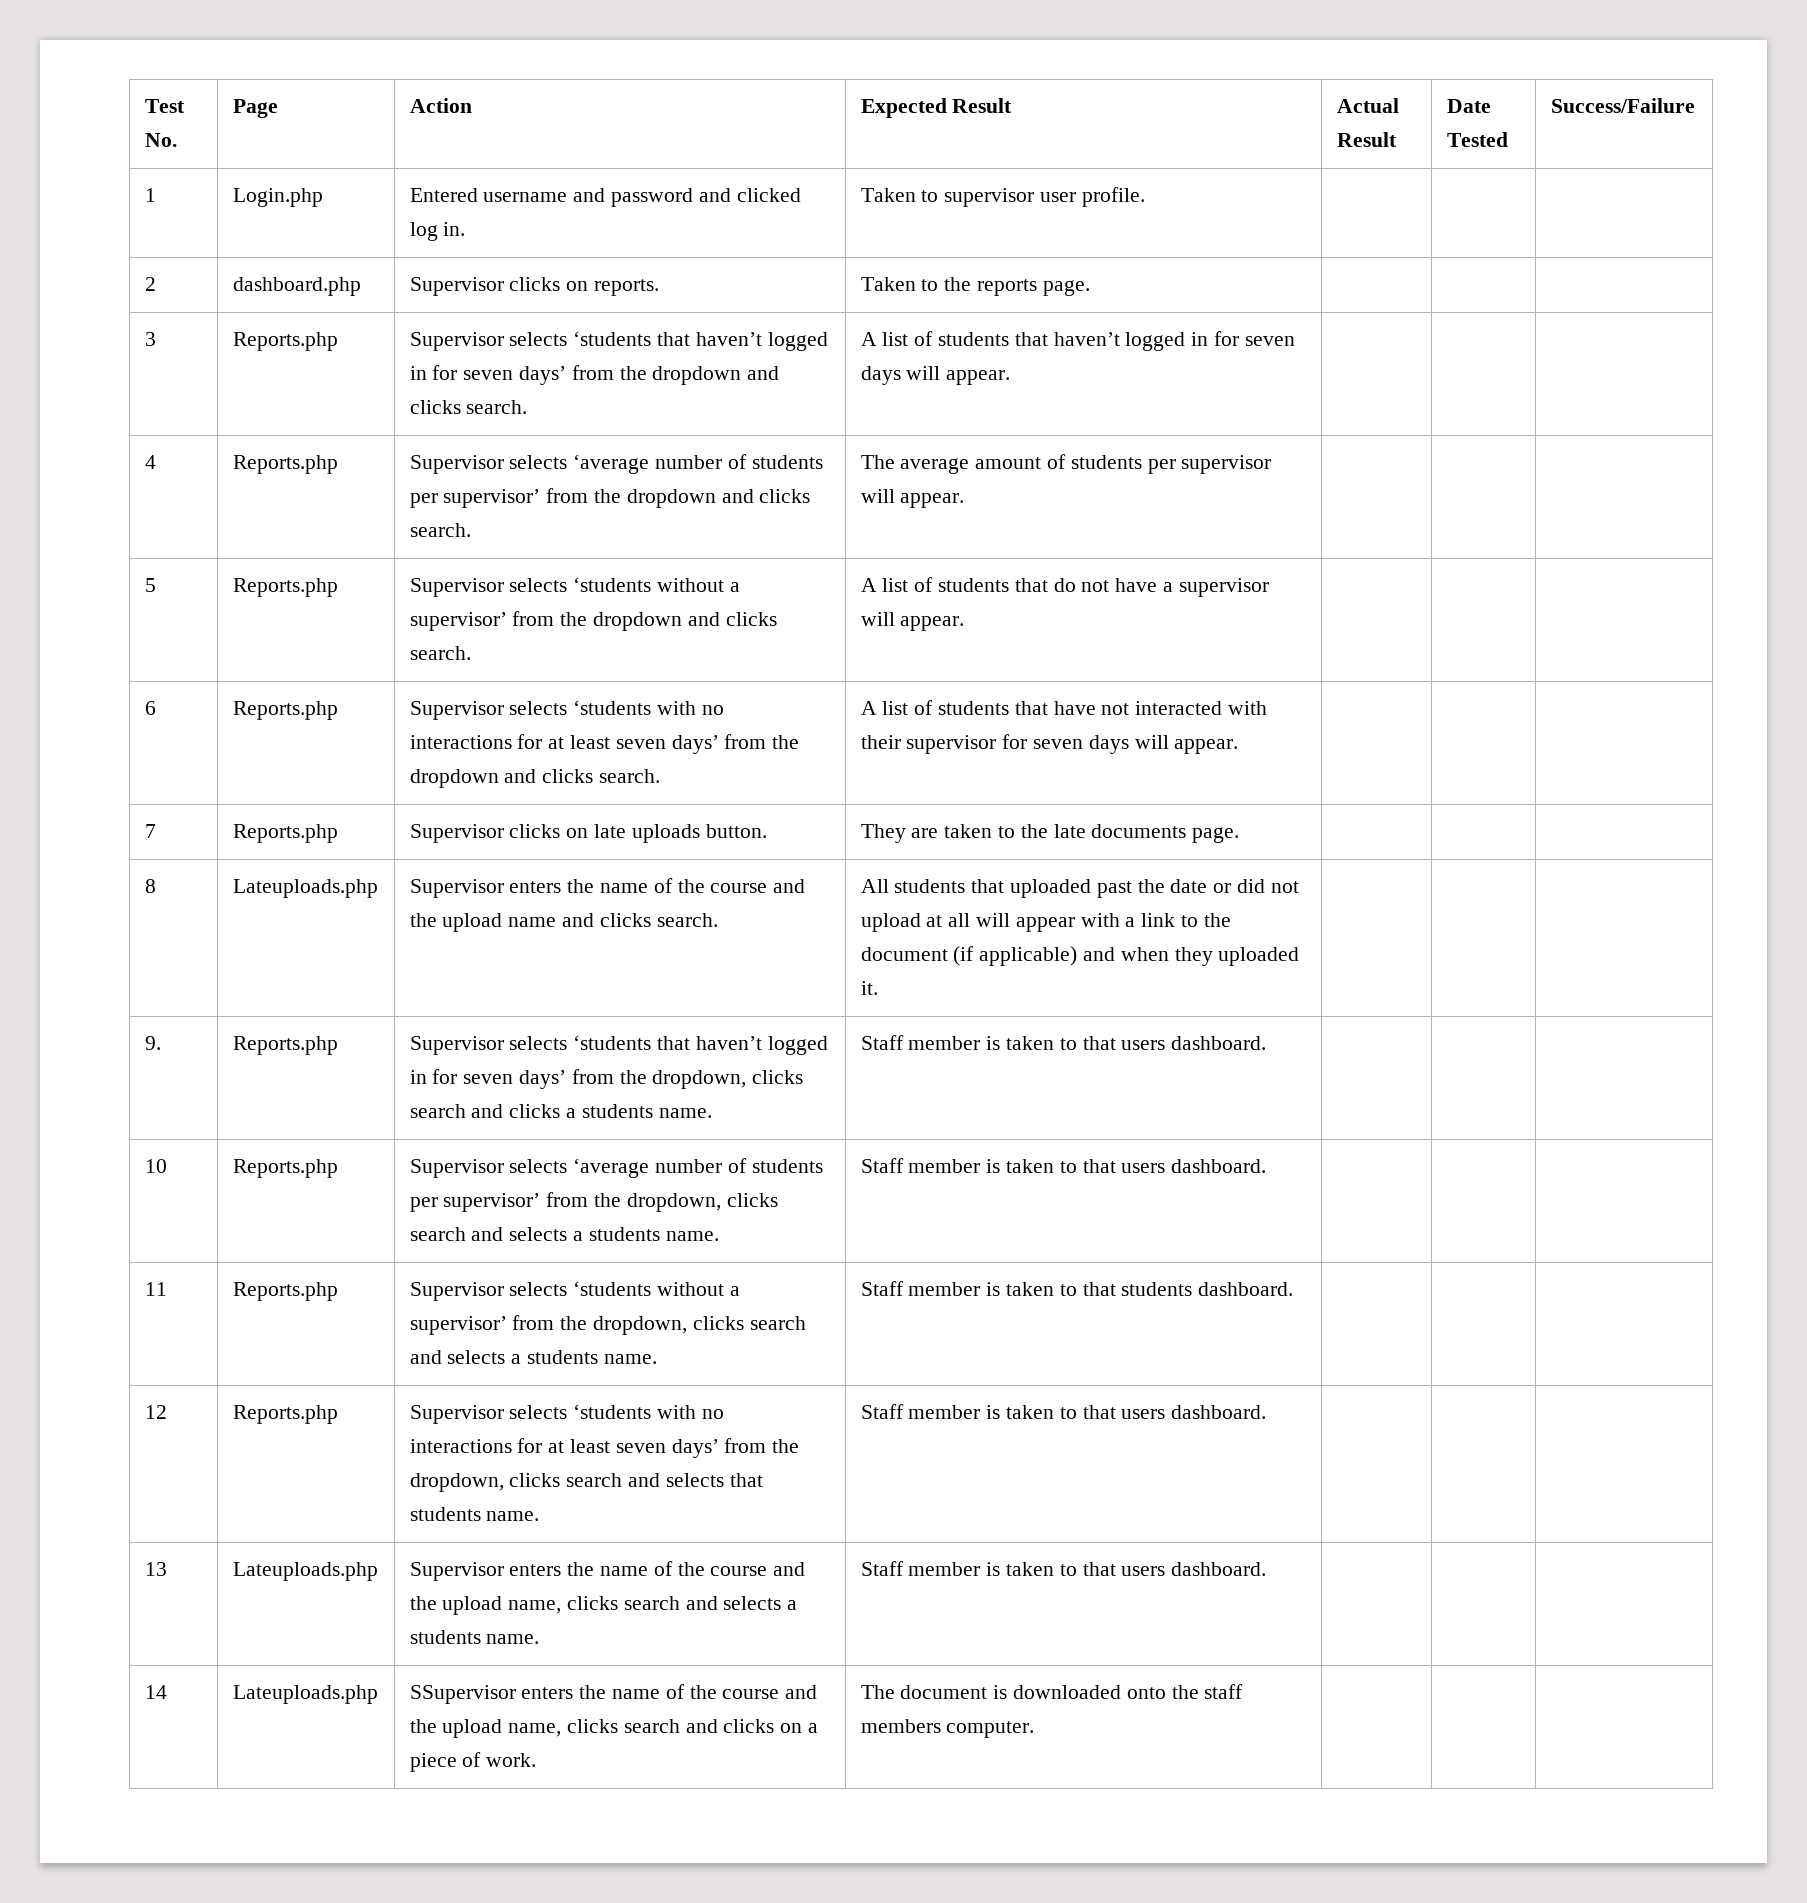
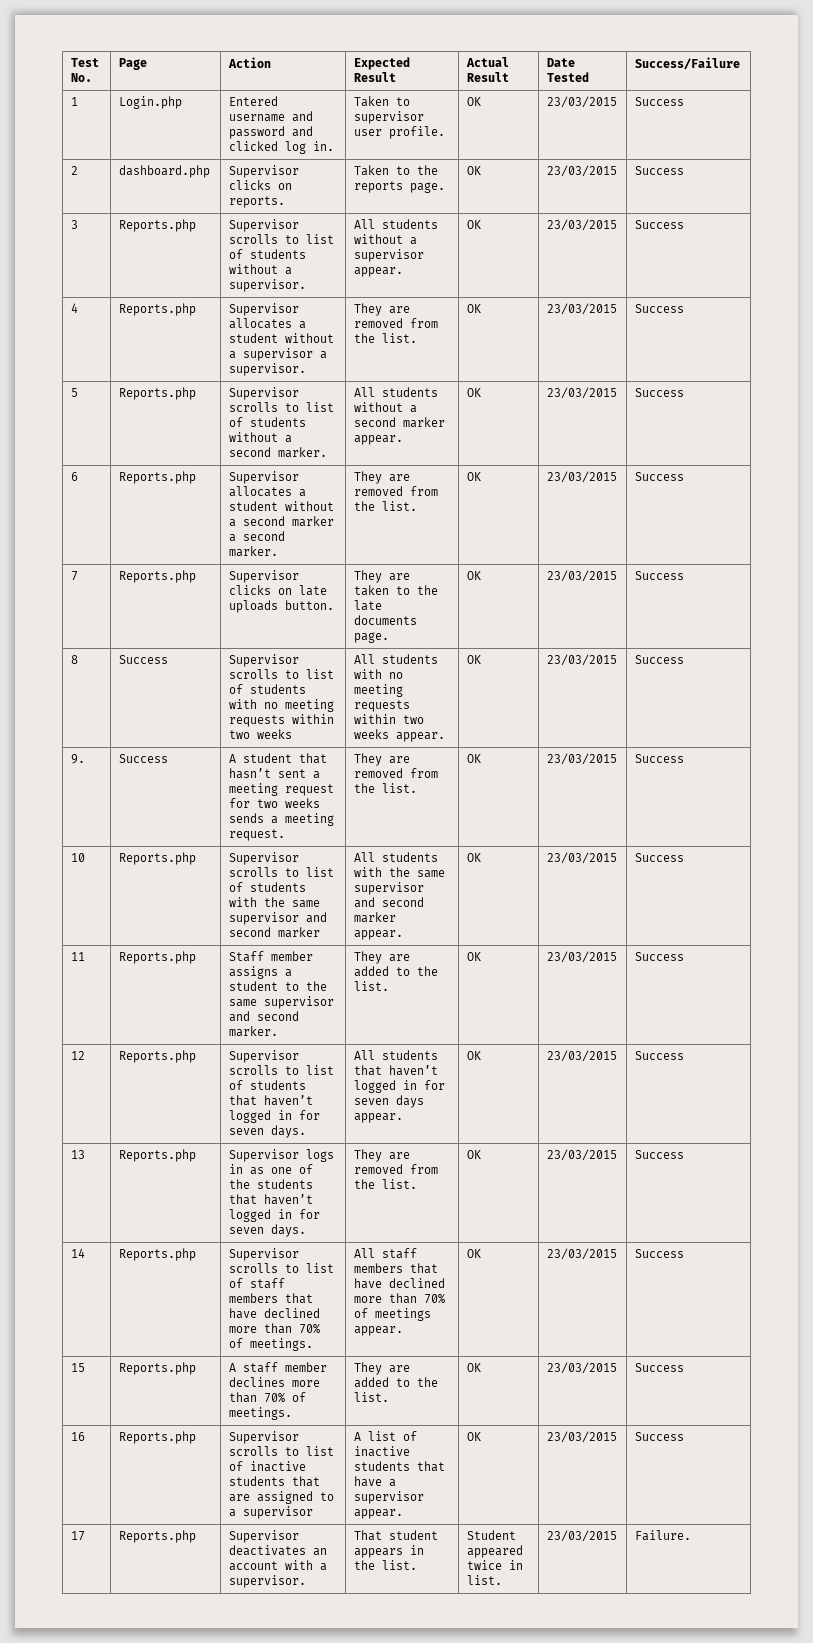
(1145, 197) | | -> [466,97,481,106] [546,96,617,108] [634,97,684,106] OK | 23/03/2015 | Success
(1090, 288) | | -> [466,166,481,175] [546,165,617,177] [634,166,684,175] OK | 23/03/2015 | Success
[509,331,828,351] [409,365,780,385] [409,400,528,414] [860,331,1295,351] [860,366,1011,385] [144,455,156,469] [232,455,338,474] [409,454,823,474] [409,488,811,508] [409,523,471,537] [860,454,1272,474] [860,489,965,508] [144,578,156,592] [232,578,338,597] [409,577,740,597] [409,611,777,631] [409,646,471,660] [860,577,1269,597] [860,612,965,631] [144,701,156,715] [232,701,338,720] [409,700,724,720] [409,734,800,754] [409,769,660,788] [860,700,1268,715] [860,734,1239,754] selects ‘students that haven’t logged in for seven days’ from the dropdown and clicks search. | A list of students that haven’t logged in for seven days will appear. | | | // 4 | Reports.php | Supervisor selects ‘average number of students per supervisor’ from the dropdown and clicks search. | The average amount of students per supervisor will appear. | | | // 5 | Reports.php | Supervisor selects ‘students without a supervisor’ from the dropdown and clicks search. | A list of students that do not have a supervisor will appear. | | | // 6 | Reports.php | Supervisor selects ‘students with no interactions for at least seven days’ from the dropdown and clicks search. | A list of students that have not interacted with their supervisor for seven days will appear. | | | -> [228,234,334,244] [228,249,306,259] [228,264,292,275] [228,279,306,292] [353,219,438,229] [353,234,417,245] [353,249,424,262] [353,267,403,277] [466,220,481,229] [546,219,617,231] [634,220,684,229] [70,303,78,313] [118,303,196,316] [228,303,299,316] [228,318,306,329] [228,333,334,343] [228,348,327,361] [228,363,306,376] [353,303,410,316] [353,318,438,328] [353,333,417,343] [466,304,481,313] [546,303,617,315] [634,304,684,313] [70,388,78,397] [118,387,196,400] [228,387,299,400] [228,402,334,412] [228,417,306,427] [228,432,292,443] [228,447,327,458] [353,387,438,397] [353,402,417,413] [353,417,445,428] [353,435,403,445] [466,388,481,397] [546,387,617,399] [634,388,684,397] [70,472,78,481] [118,471,196,484] [228,471,299,484] [228,486,306,497] [228,501,334,511] [228,516,334,527] [228,531,285,542] [228,546,278,557] [353,471,410,484] [353,486,438,496] [353,501,417,511] [466,472,481,481] [546,471,617,483] [634,472,684,481] scrolls to list of students without a supervisor. | All students without a supervisor appear. | OK | 23/03/2015 | Success // 4 | Reports.php | Supervisor allocates a student without a supervisor a supervisor. | They are removed from the list. | OK | 23/03/2015 | Success // 5 | Reports.php | Supervisor scrolls to list of students without a second marker. | All students without a second marker appear. | OK | 23/03/2015 | Success // 6 | Reports.php | Supervisor allocates a student without a second marker a second marker. | They are removed from the list. | OK | 23/03/2015 | Success
(1240, 835) | | -> [466,571,481,580] [546,570,617,582] [634,571,684,580] OK | 23/03/2015 | Success
[232,879,378,898] [409,878,806,898] [409,913,718,932] [860,879,1299,898] [860,913,1231,932] [860,946,1300,966] [860,981,878,995] [144,1036,161,1050] [232,1036,338,1055] [409,1035,828,1055] [409,1069,804,1089] [409,1104,712,1118] [860,1035,1267,1050] [144,1159,167,1173] [232,1159,338,1178] [409,1158,823,1178] [409,1192,778,1212] [409,1227,719,1241] [860,1158,1267,1173] [144,1282,167,1296] [232,1282,338,1301] [409,1281,740,1301] [409,1315,806,1335] [409,1350,657,1364] [860,1281,1294,1296] [144,1405,167,1419] [232,1405,338,1424] [409,1404,724,1424] [409,1438,800,1458] [409,1473,763,1492] [409,1507,540,1521] [860,1404,1267,1419] [144,1562,167,1576] [232,1562,378,1581] [409,1561,806,1581] [409,1596,798,1615] [409,1630,540,1644] [860,1561,1267,1576] [144,1685,167,1699] [232,1685,378,1704] [409,1684,818,1704] [409,1719,819,1738] [409,1752,537,1772] [860,1684,1244,1699] [860,1719,1035,1738] Lateuploads.php | Supervisor enters the name of the course and the upload name and clicks search. | All students that uploaded past the date or did not upload at all will appear with a link to the document (if applicable) and when they uploaded it. | | | // 9. | Reports.php | Supervisor selects ‘students that haven’t logged in for seven days’ from the dropdown, clicks search and clicks a students name. | Staff member is taken to that users dashboard. | | | // 10 | Reports.php | Supervisor selects ‘average number of students per supervisor’ from the dropdown, clicks search and selects a students name. | Staff member is taken to that users dashboard. | | | // 11 | Reports.php | Supervisor selects ‘students without a supervisor’ from the dropdown, clicks search and selects a students name. | Staff member is taken to that students dashboard. | | | // 12 | Reports.php | Supervisor selects ‘students with no interactions for at least seven days’ from the dropdown, clicks search and selects that students name. | Staff member is taken to that users dashboard. | | | // 13 | Lateuploads.php | Supervisor enters the name of the course and the upload name, clicks search and selects a students name. | Staff member is taken to that users dashboard. | | | // 14 | Lateuploads.php | SSupervisor enters the name of the course and the upload name, clicks search and clicks on a piece of work. | The document is downloaded onto the staff members computer. | | | -> [118,655,168,664] [228,654,299,667] [228,669,334,679] [228,684,306,694] [228,699,334,712] [228,714,334,727] [228,729,292,739] [353,654,438,664] [353,669,403,679] [353,684,403,697] [353,700,410,712] [353,714,424,724] [353,729,445,742] [466,655,481,664] [546,654,617,666] [634,655,684,664] [70,754,85,764] [118,754,168,763] [228,753,327,764] [228,768,320,779] [228,783,334,796] [228,798,320,808] [228,813,334,826] [228,829,285,841] [353,753,410,766] [353,768,438,778] [353,783,417,793] [466,754,481,763] [546,753,617,765] [634,754,684,763] [70,853,85,862] [118,852,196,865] [228,852,299,865] [228,867,334,877] [228,882,306,892] [228,897,320,908] [228,912,327,925] [228,927,320,938] [353,852,438,862] [353,867,445,878] [353,882,424,895] [353,897,424,908] [353,912,396,923] [353,930,403,940] [466,853,481,862] [546,852,617,864] [634,853,684,862] [70,952,85,961] [118,951,196,964] [228,951,313,962] [228,966,292,979] [228,981,327,991] [228,996,334,1009] [228,1011,299,1022] [228,1026,278,1037] [353,951,410,964] [353,966,438,977] [353,981,389,991] [466,952,481,961] [546,951,617,963] [634,952,684,961] [70,1051,85,1060] [118,1050,196,1063] [228,1050,299,1063] [228,1065,334,1075] [228,1080,306,1090] [228,1095,313,1106] [228,1110,320,1123] [228,1125,306,1138] [353,1050,438,1060] [353,1065,438,1076] [353,1080,445,1093] [353,1095,424,1108] [353,1113,403,1123] [466,1051,481,1060] [546,1050,617,1062] [634,1051,684,1060] [70,1150,85,1159] [118,1149,196,1162] [228,1149,334,1162] [228,1164,313,1175] [228,1179,313,1189] [228,1194,313,1205] [228,1209,320,1222] [228,1224,306,1237] [353,1149,410,1162] [353,1164,438,1174] [353,1179,417,1189] [466,1150,481,1159] [546,1149,617,1161] [634,1150,684,1159] [70,1248,85,1258] [118,1248,196,1261] [228,1248,299,1261] [228,1263,334,1273] [228,1278,285,1289] [228,1293,313,1304] [228,1308,320,1319] [228,1323,320,1334] [228,1338,313,1351] [353,1248,417,1259] [353,1263,438,1274] [353,1278,445,1289] [353,1293,445,1304] [353,1308,431,1321] [353,1326,403,1336] [466,1249,481,1258] [546,1248,617,1260] [634,1249,684,1258] [70,1363,85,1372] [118,1362,196,1375] [228,1362,327,1373] [228,1377,320,1387] [228,1392,306,1403] [228,1407,292,1420] [353,1362,410,1375] [353,1377,438,1388] [353,1392,389,1402] [466,1363,481,1372] [546,1362,617,1374] [634,1363,684,1372] [70,1432,85,1441] [118,1431,196,1444] [228,1431,299,1444] [228,1446,334,1456] [228,1461,306,1472] [228,1476,320,1487] [228,1491,334,1504] [228,1506,313,1519] [353,1431,417,1441] [353,1446,410,1457] [353,1461,445,1472] [353,1476,396,1487] [353,1491,424,1504] [353,1509,403,1519] [466,1432,481,1441] [546,1431,617,1443] [634,1432,684,1441] [70,1531,85,1541] [118,1530,196,1543] [228,1530,299,1543] [228,1545,327,1556] [228,1560,327,1571] [228,1575,306,1588] [353,1530,438,1541] [353,1545,424,1558] [353,1560,417,1570] [466,1530,516,1540] [466,1545,523,1558] [466,1560,523,1570] [466,1575,502,1585] [546,1530,617,1542] [634,1530,691,1541] Success | Supervisor scrolls to list of students with no meeting requests within two weeks | All students with no meeting requests within two weeks appear. | OK | 23/03/2015 | Success // 9. | Success | A student that hasn’t sent a meeting request for two weeks sends a meeting request. | They are removed from the list. | OK | 23/03/2015 | Success // 10 | Reports.php | Supervisor scrolls to list of students with the same supervisor and second marker | All students with the same supervisor and second marker appear. | OK | 23/03/2015 | Success // 11 | Reports.php | Staff member assigns a student to the same supervisor and second marker. | They are added to the list. | OK | 23/03/2015 | Success // 12 | Reports.php | Supervisor scrolls to list of students that haven’t logged in for seven days. | All students that haven’t logged in for seven days appear. | OK | 23/03/2015 | Success // 13 | Reports.php | Supervisor logs in as one of the students that haven’t logged in for seven days. | They are removed from the list. | OK | 23/03/2015 | Success // 14 | Reports.php | Supervisor scrolls to list of staff members that have declined more than 70% of meetings. | All staff members that have declined more than 70% of meetings appear. | OK | 23/03/2015 | Success // 15 | Reports.php | A staff member declines more than 70% of meetings. | They are added to the list. | OK | 23/03/2015 | Success // 16 | Reports.php | Supervisor scrolls to list of inactive students that are assigned to a supervisor | A list of inactive students that have a supervisor appear. | OK | 23/03/2015 | Success // 17 | Reports.php | Supervisor deactivates an account with a supervisor. | That student appears in the list. | Student appeared twice in list. | 23/03/2015 | Failure.

